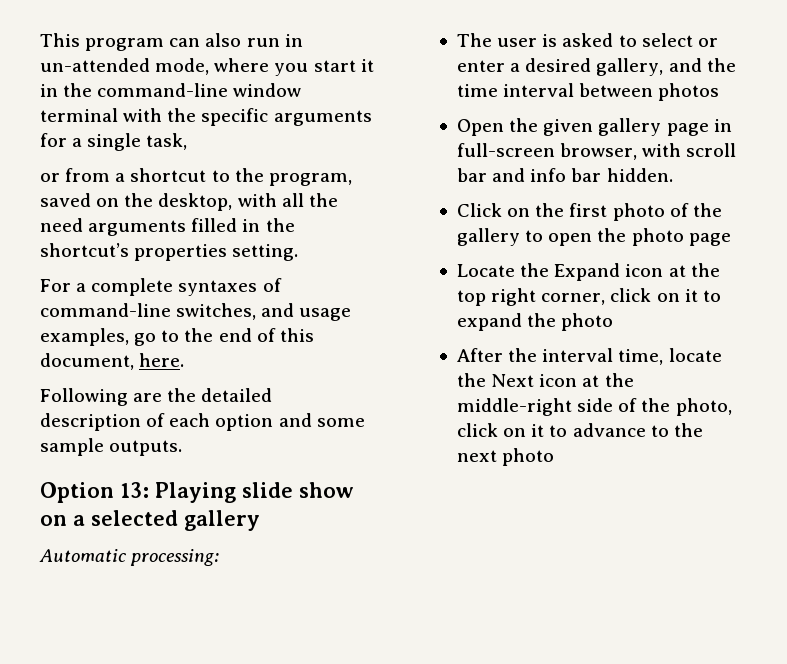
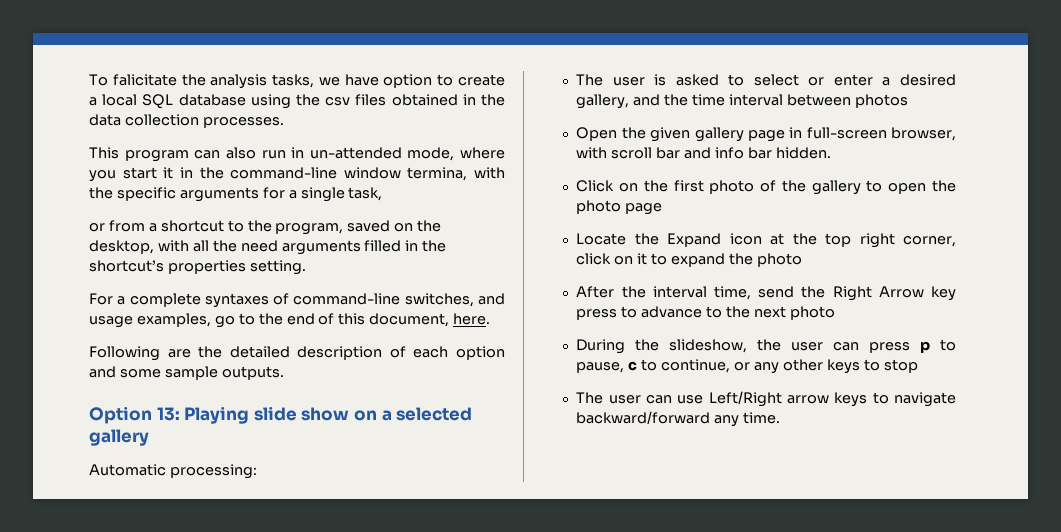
(40, 40) none -> [89,74,505,89] [89,94,505,109] [89,114,284,128] To falicitate the analysis tasks, we have option to create a local SQL database using the csv files obtained in the data collection processes. //
[40,108,118,122] terminal -> [407,167,468,181] termina,
[668,348,722,362] [457,373,634,387] [457,398,732,416] [457,423,545,437] locate the Next icon at the middle-right side of the photo, click on it -> [758,286,956,301] [576,309,618,320] send the Right Arrow key press
(555, 457) none -> [576,339,956,354] [576,359,918,374] [576,391,956,407] [576,411,781,427] // During the slideshow, the user can press p to pause, c to continue, or any other keys to stop // The user can use Left/Right arrow keys to navigate backward/forward any time.

